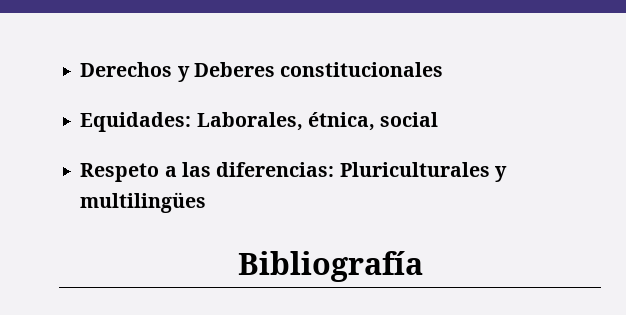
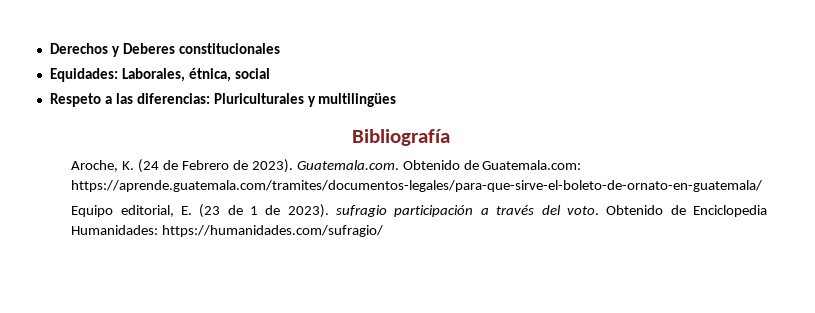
(423, 266) none -> [71,159,582,173] [71,180,763,192] [71,204,768,218] [71,225,384,237] // Aroche, K. (24 de Febrero de 2023). Guatemala.com. Obtenido de Guatemala.com: https://aprende.guatemala.com/tramites/documentos-legales/para-que-sirve-el-boleto-de-ornato-en-guatemala/ // Equipo editorial, E. (23 de 1 de 2023). sufragio participación a través del voto. Obtenido de Enciclopedia Humanidades: https://humanidades.com/sufragio/

